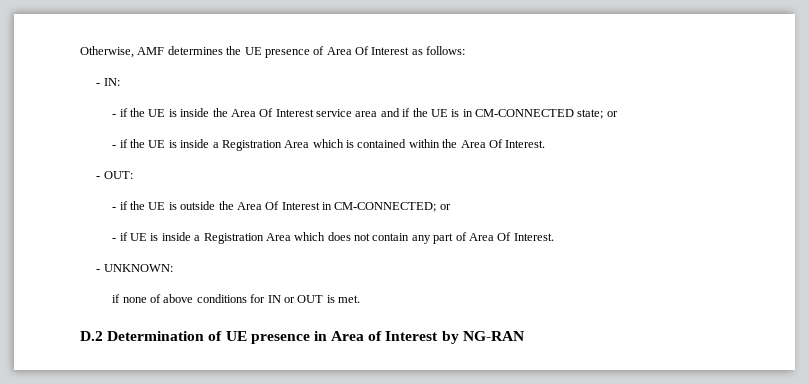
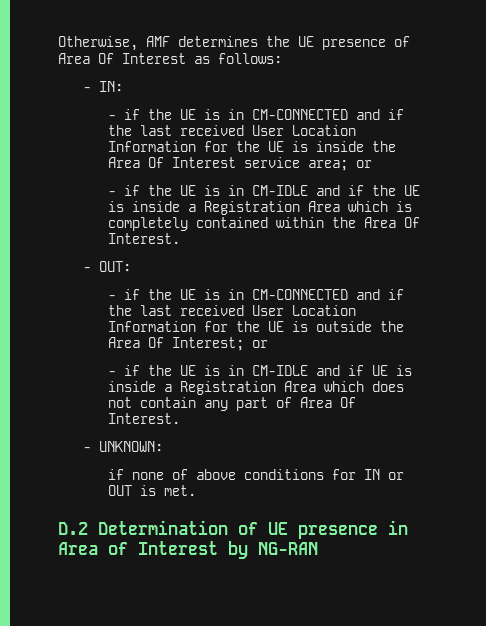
(177, 113) none -> [227,109,404,120] [107,125,356,136] [107,141,308,152] in CM-CONNECTED and if the last received User Location Information for the UE is
[355,108,618,119] [112,145,117,148] area and if the UE is in CM-CONNECTED state; or // - -> [307,160,372,171] [107,185,340,196] area; or // - if the UE is in CM-IDLE and
(354, 144) none -> [107,217,188,231] completely
(177, 206) none -> [227,289,404,300] [107,305,356,316] [107,321,308,332] in CM-CONNECTED and if the last received User Location Information for the UE is
[281,202,451,212] [112,232,128,241] Interest in CM-CONNECTED; or // - if -> [171,337,268,351] [107,365,364,376] Interest; or // - if the UE is in CM-IDLE and if

